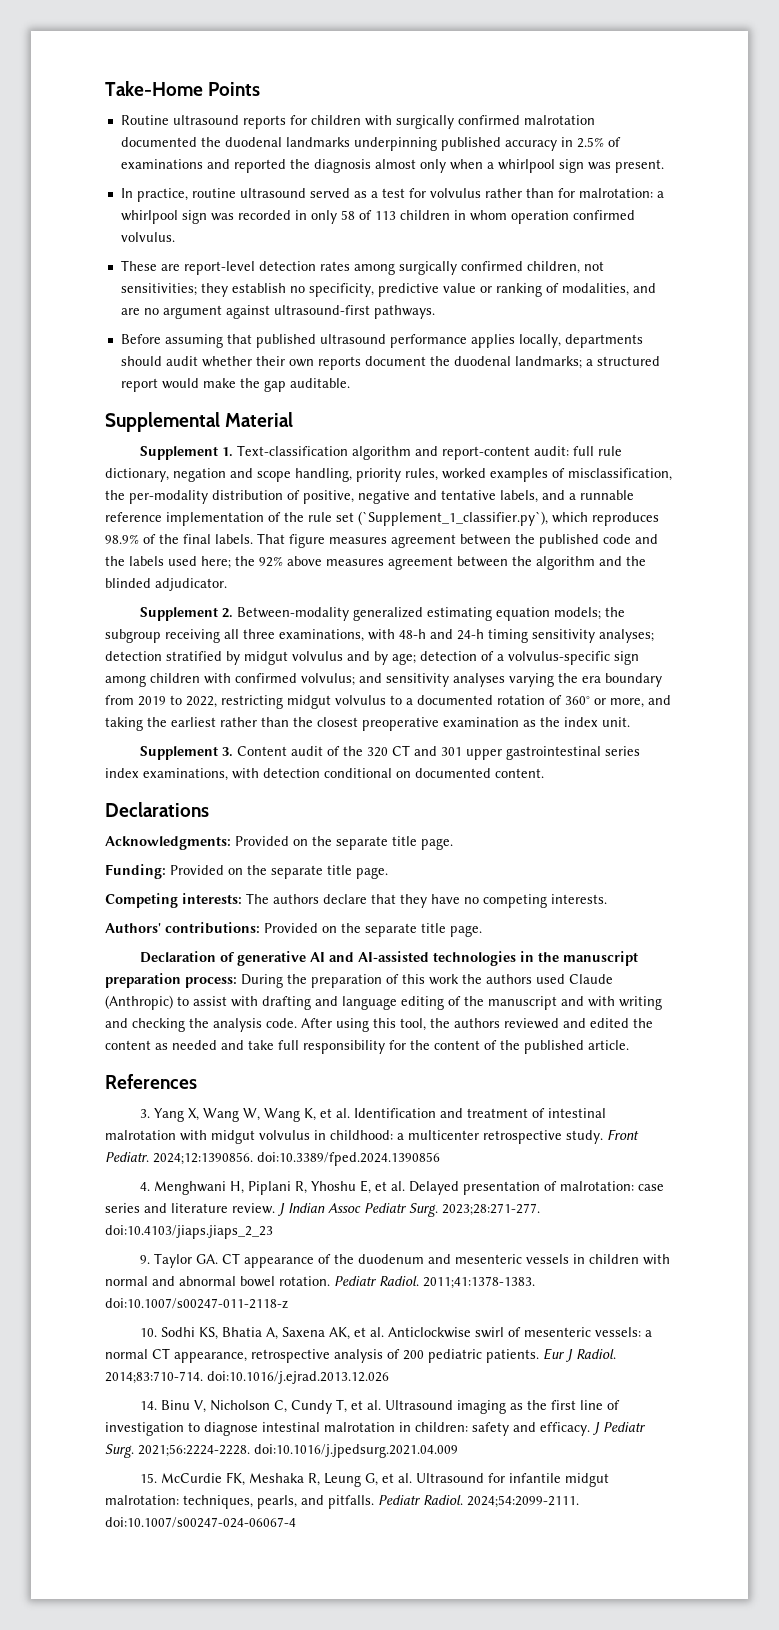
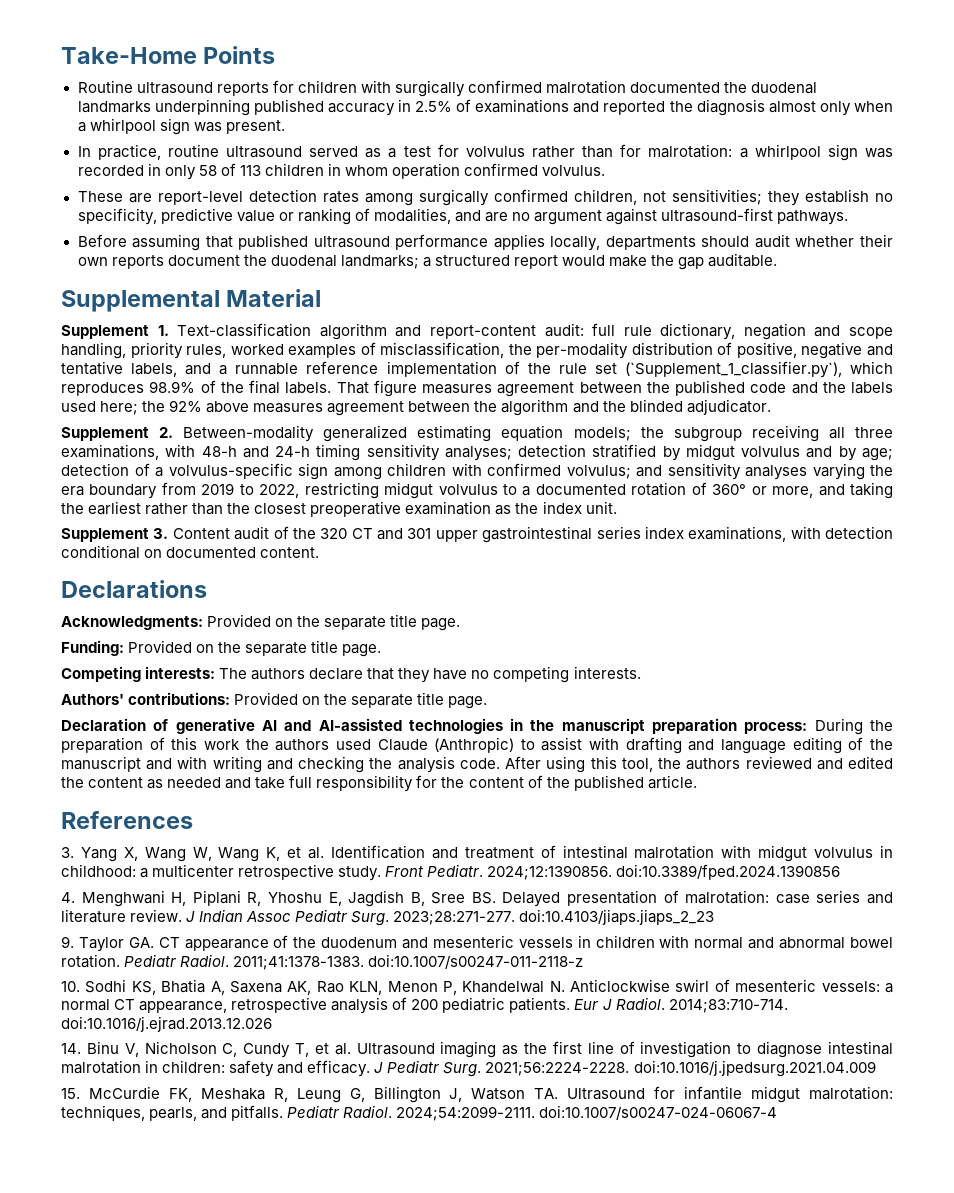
[374,1181,405,1191] et al. -> [348,890,496,907] Jagdish B, Sree BS.
[353,1327,384,1337] et al. -> [316,981,565,995] Rao KLN, Menon P, Khandelwal N.
[381,1473,412,1483] et al. -> [373,1086,559,1103] Billington J, Watson TA.

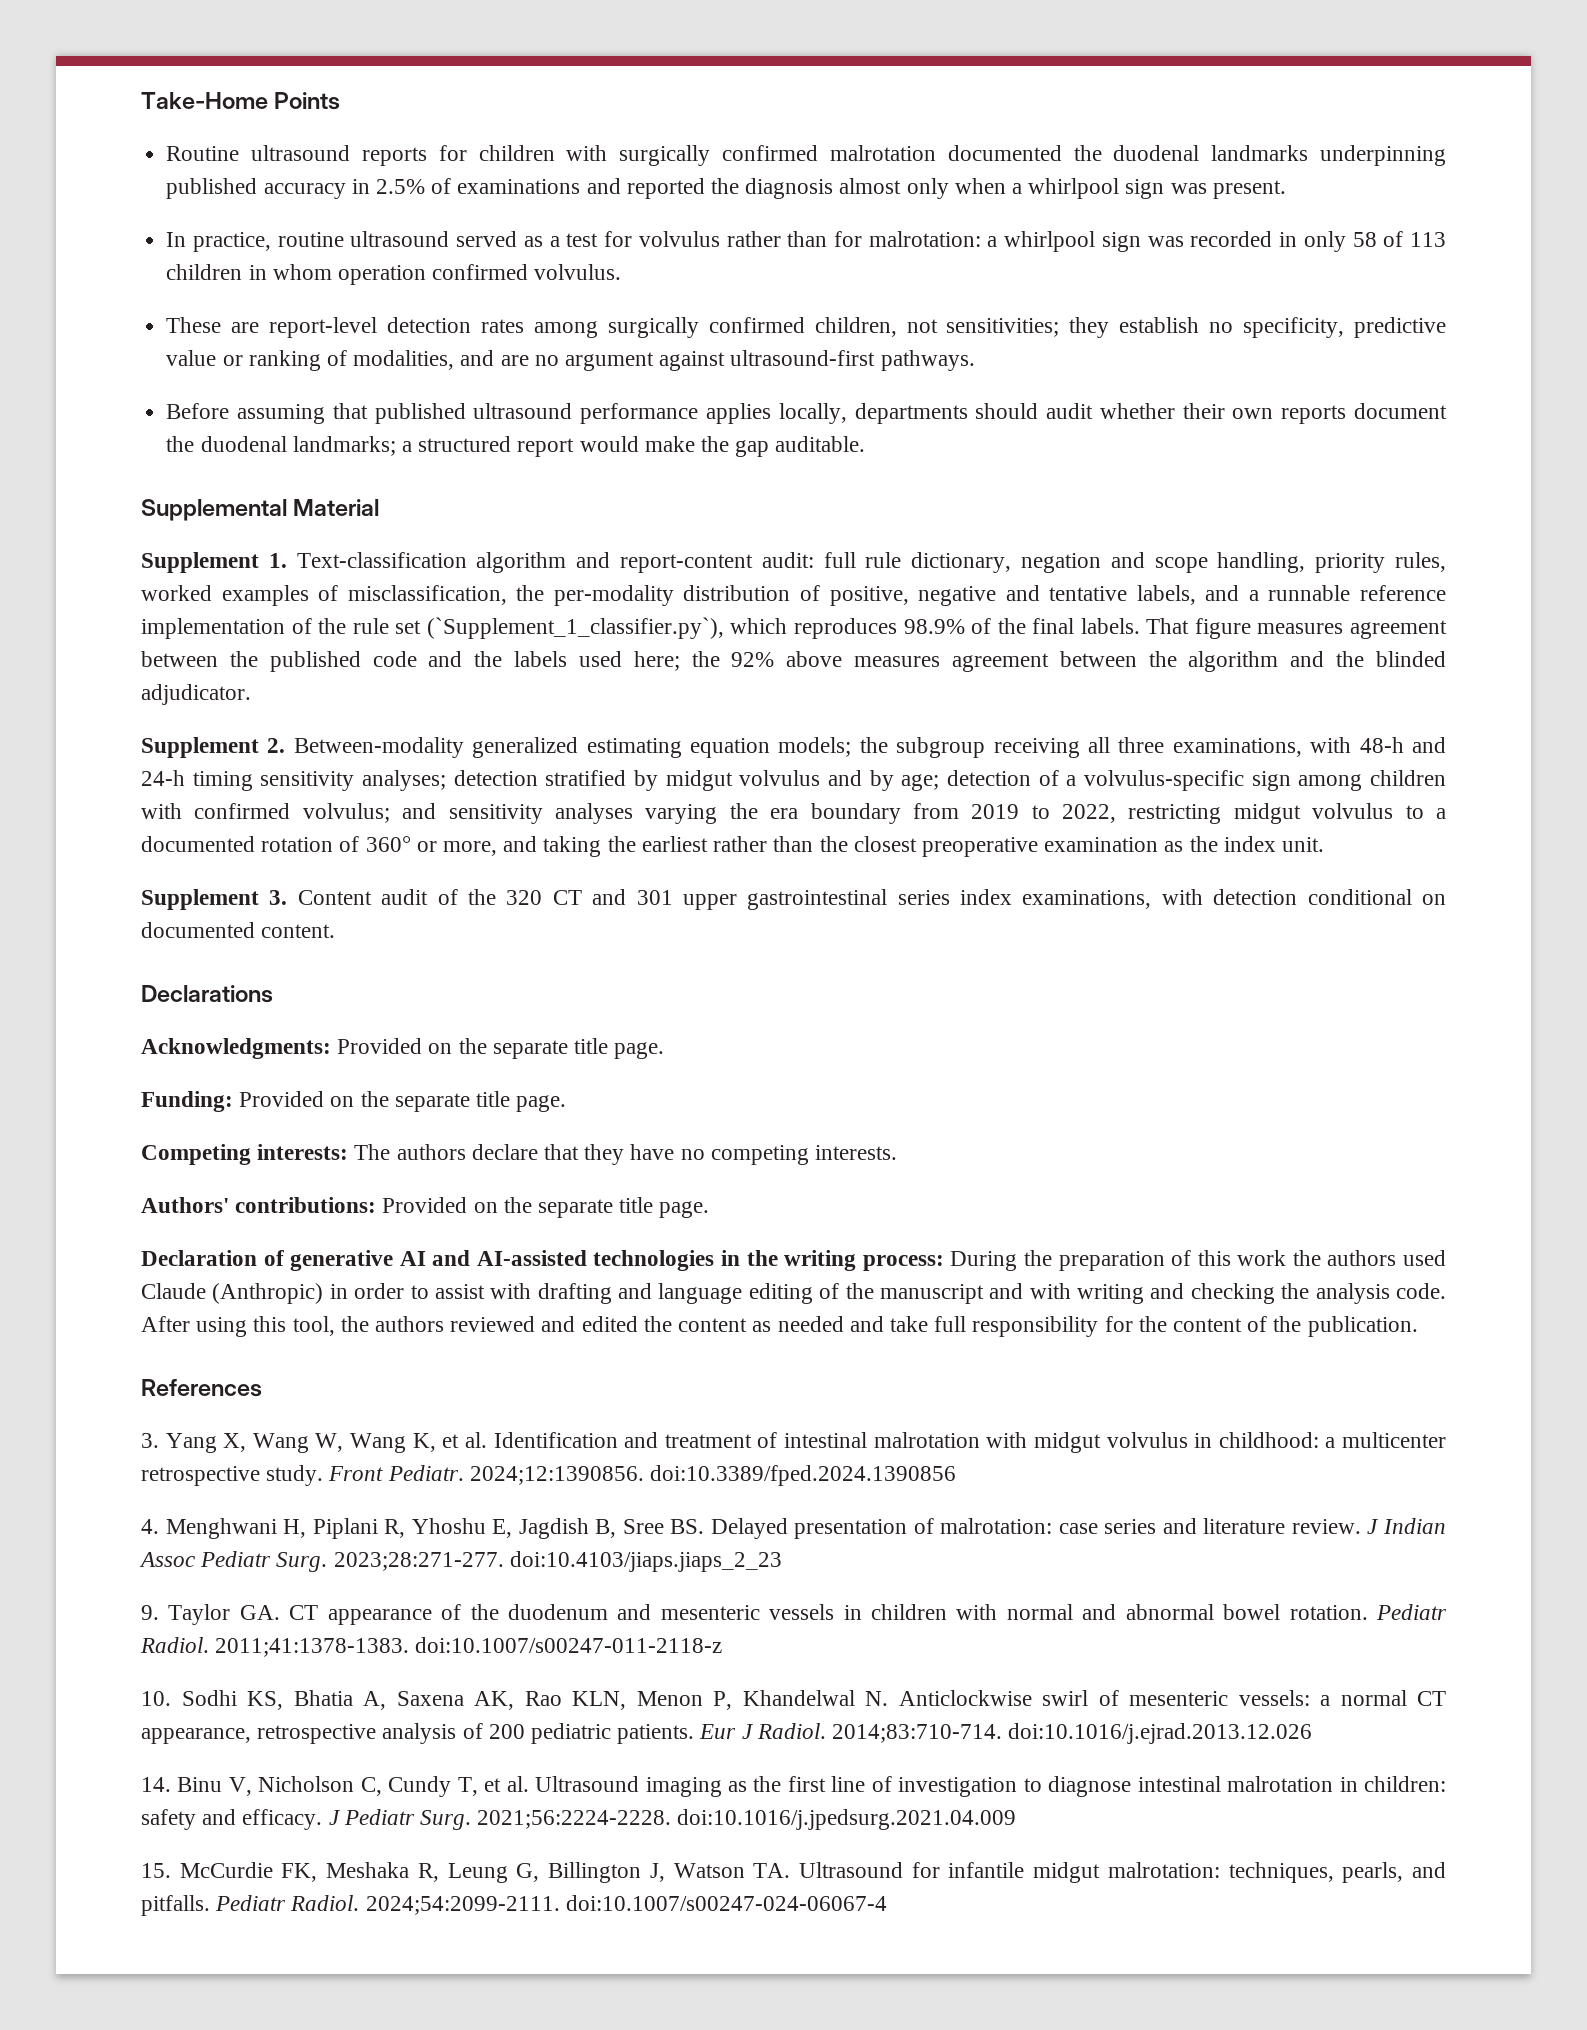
[561,718,738,734] manuscript preparation -> [784,1250,857,1271] writing
(515, 745) none -> [329,1283,405,1299] in order
[573,775,697,791] published article. -> [1307,1316,1418,1337] publication.

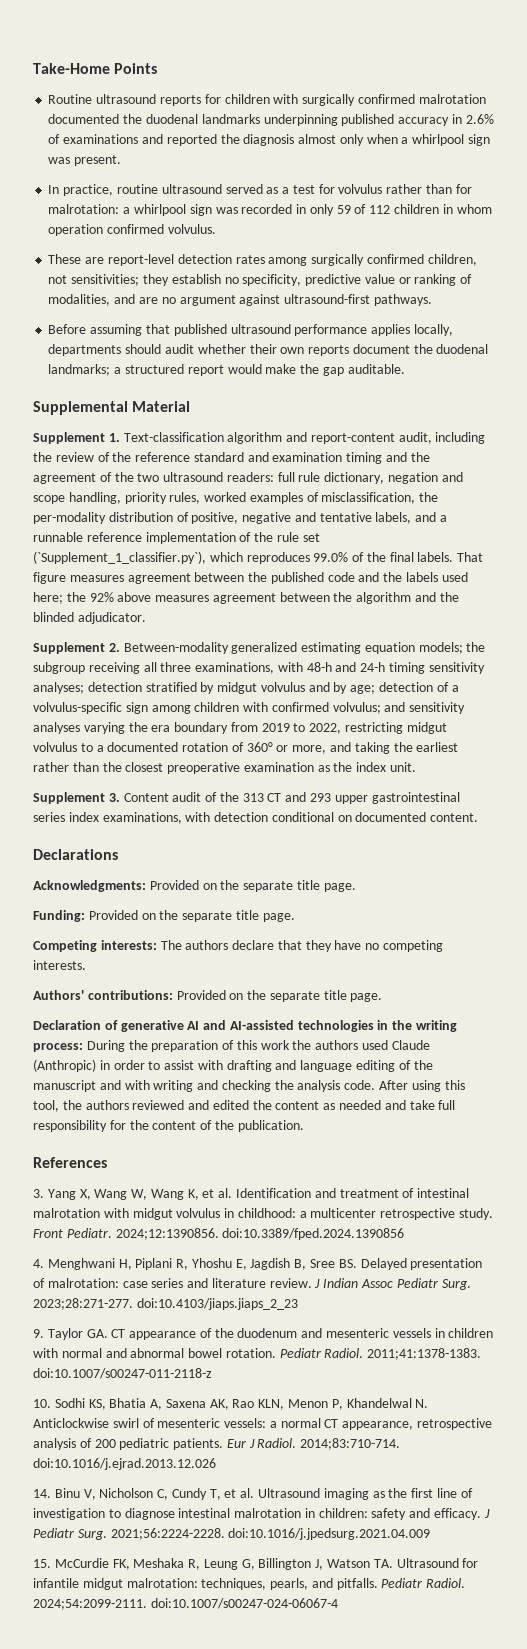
[375,179,425,194] 2.5% -> [465,114,494,124] 2.6%
[1352,231,1447,247] 58 of 113 -> [336,204,391,214] 59 of 112
[761,552,814,568] audit: -> [398,432,486,444] [33,452,430,464] [33,472,274,484] audit, including the review of the reference standard and examination timing and the agreement of the two ultrasound readers:
[903,619,965,634] 98.9% -> [313,552,349,562] 99.0%
[506,890,543,905] 320 -> [242,793,264,802] 313
[636,890,673,905] 301 -> [310,793,332,802] 293

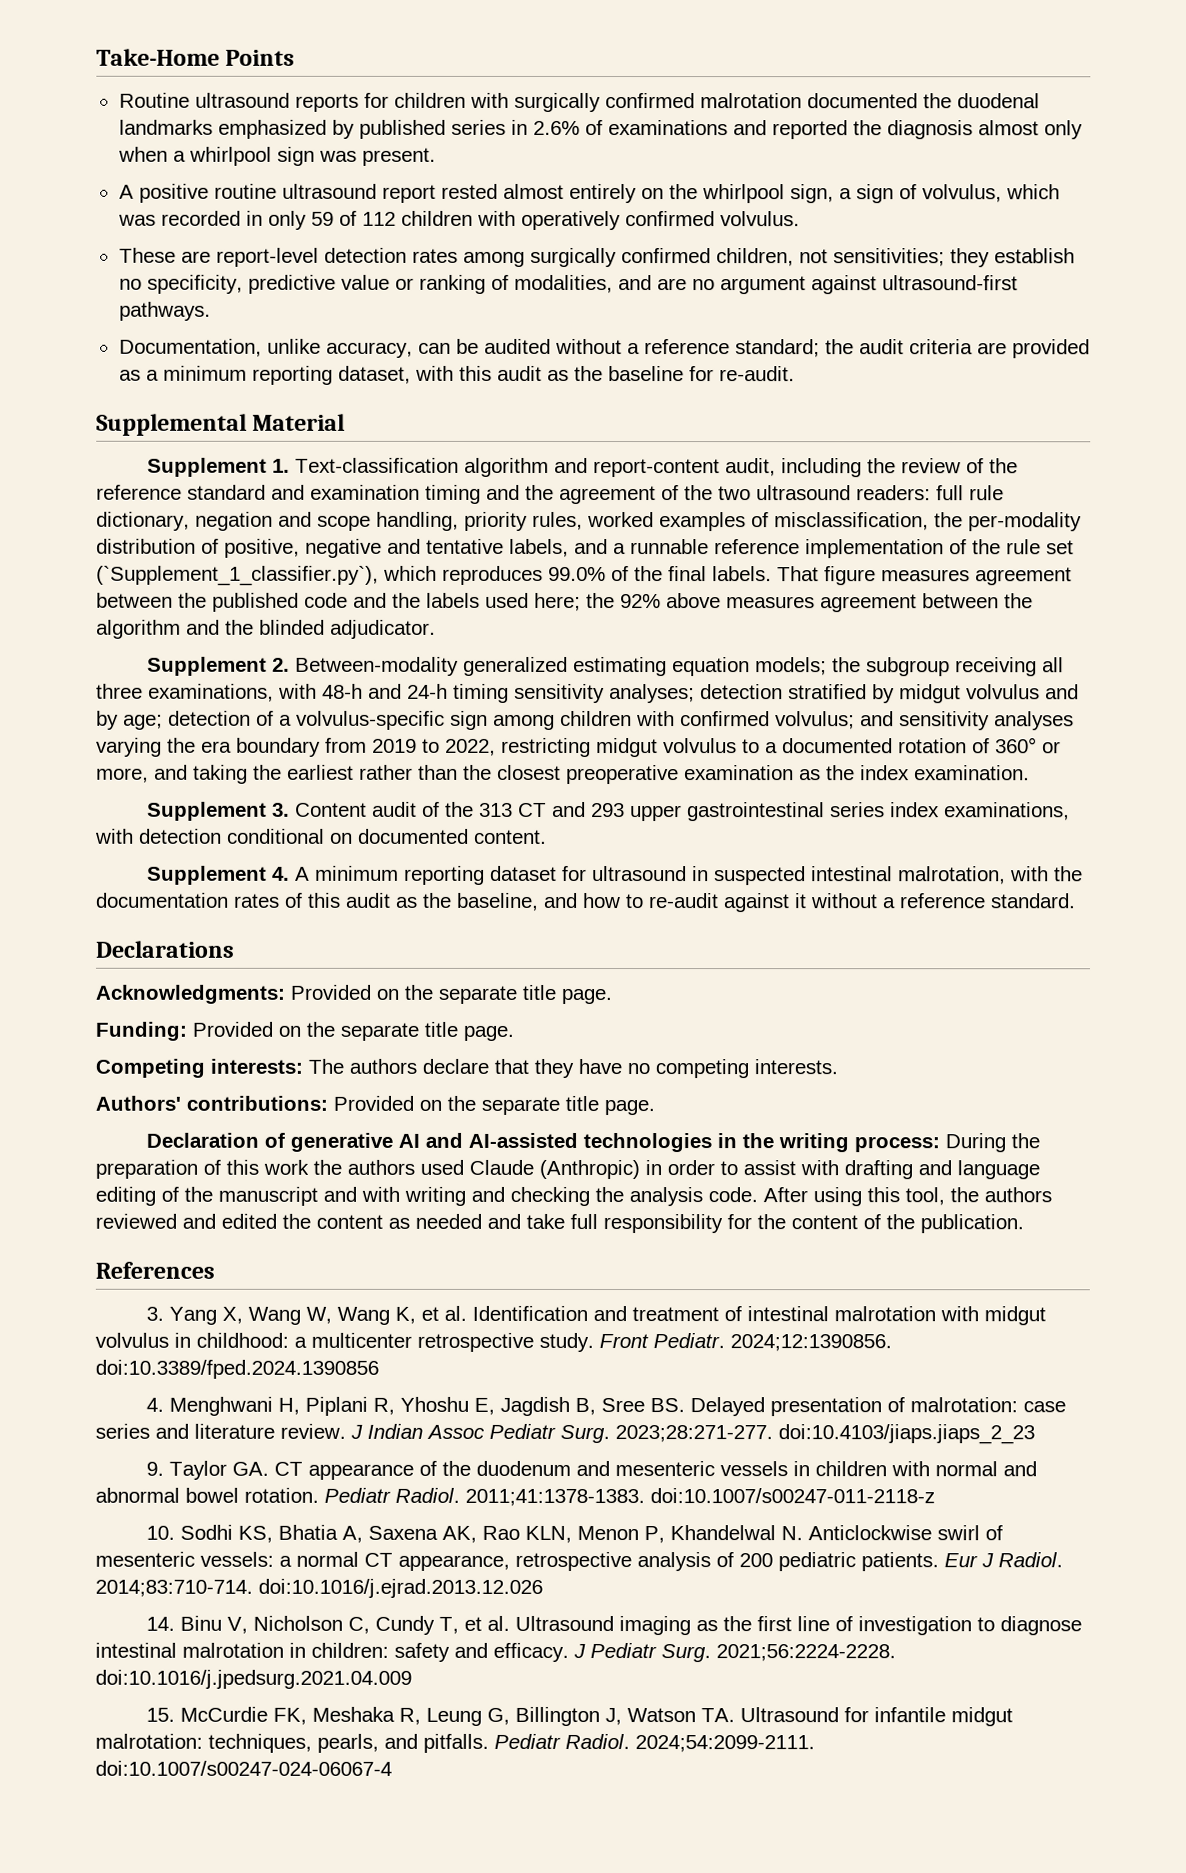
[263,114,450,126] underpinning published accuracy -> [217,119,506,139] emphasized by published series
[48,184,472,196] [48,204,212,216] In practice, routine ultrasound served as a test for volvulus rather than for malrotation: a whirlpool sign -> [118,183,1060,204] A positive routine ultrasound report rested almost entirely on the whirlpool sign, a sign of volvulus, which
[442,204,492,214] [48,224,104,236] in whom operation -> [476,210,621,231] with operatively
[48,324,453,336] [48,344,489,356] [48,364,405,376] Before assuming that published ultrasound performance applies locally, departments should audit whether their own reports document the duodenal landmarks; a structured report would make the gap auditable. -> [118,338,1090,359] [118,365,795,385] Documentation, unlike accuracy, can be audited without a reference standard; the audit criteria are provided as a minimum reporting dataset, with this audit as the baseline for re-audit.
[390,762,417,772] unit. -> [914,765,1030,781] examination.
(479, 817) none -> [146,865,1083,886] [96,892,1076,913] // Supplement 4. A minimum reporting dataset for ultrasound in suspected intestinal malrotation, with the documentation rates of this audit as the baseline, and how to re-audit against it without a reference standard.

